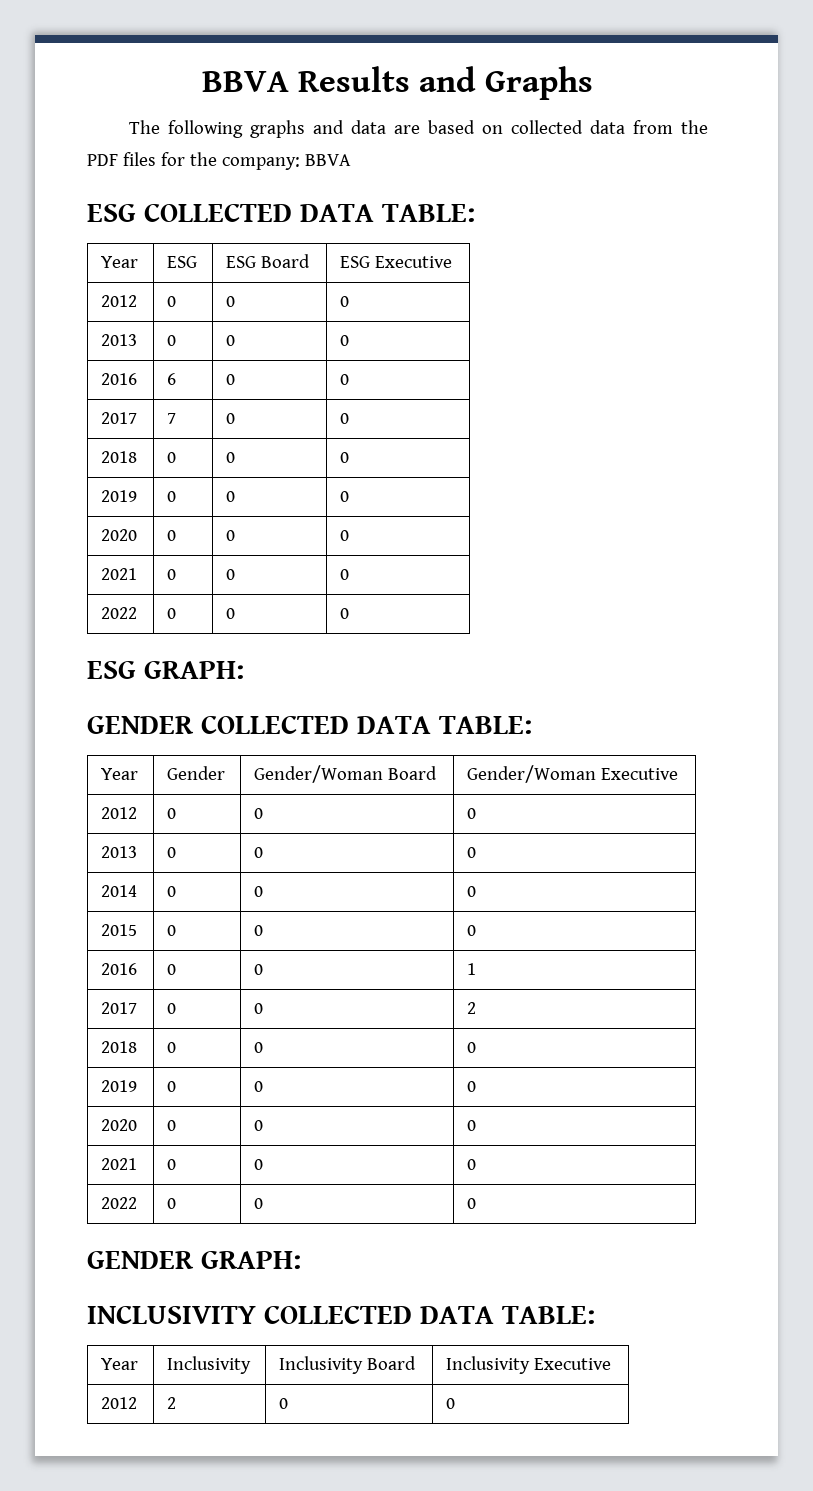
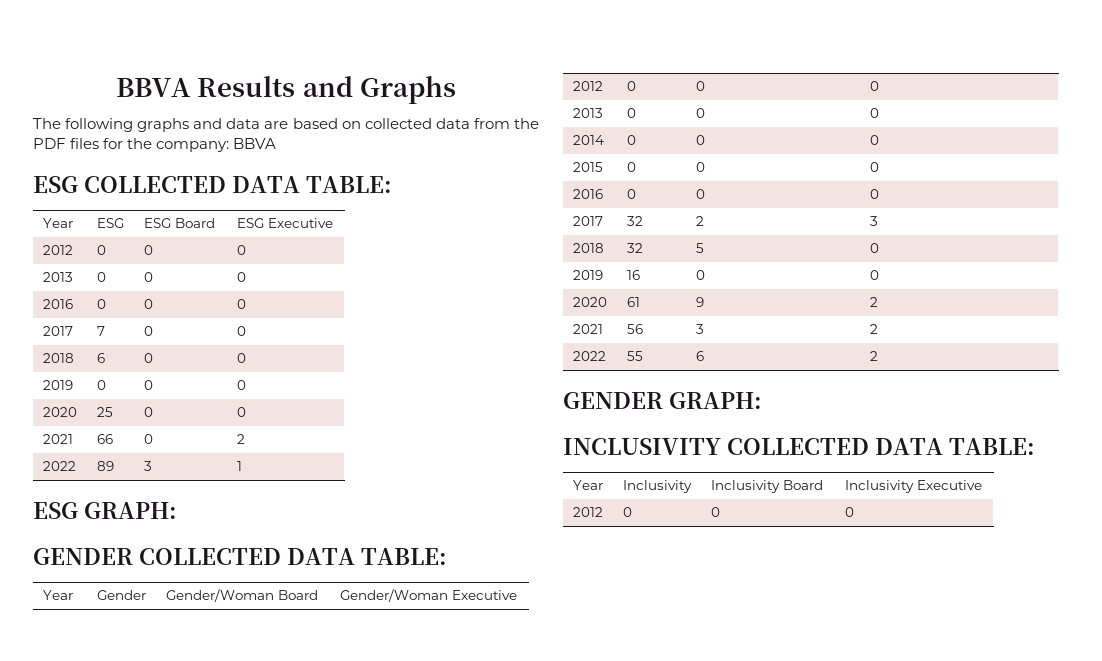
[167,373,177,385] 6 -> [96,299,106,309] 0
[167,452,177,463] [226,452,236,463] [340,452,350,463] [101,490,138,502] [167,491,177,502] [226,491,236,502] [340,491,350,502] [101,529,138,541] [167,530,177,541] [226,530,236,541] [340,530,350,541] [101,568,138,580] [167,569,177,580] [226,569,236,580] [340,569,350,580] [101,607,138,619] [167,608,177,619] [226,608,236,619] [340,608,350,619] 0 | 0 | 0 // 2019 | 0 | 0 | 0 // 2020 | 0 | 0 | 0 // 2021 | 0 | 0 | 0 // 2022 | 0 | 0 | 0 -> [96,353,105,363] [143,353,153,363] [236,353,246,363] [42,380,73,390] [96,380,106,390] [143,380,153,390] [236,380,246,390] [42,407,77,417] [96,407,113,417] [143,407,153,417] [236,407,246,417] [42,434,73,444] [96,434,113,444] [143,434,153,444] [236,434,245,444] [42,461,76,471] [96,461,114,471] [143,461,152,471] [236,461,242,471] 6 | 0 | 0 // 2019 | 0 | 0 | 0 // 2020 | 25 | 0 | 0 // 2021 | 66 | 0 | 2 // 2022 | 89 | 3 | 1
[467,963,477,975] [101,1002,138,1014] [167,1003,177,1014] [254,1003,264,1014] [467,1002,477,1014] [101,1041,138,1053] [167,1042,177,1053] [254,1042,264,1053] [467,1042,477,1053] [101,1080,138,1092] [167,1081,177,1092] [254,1081,264,1092] [467,1081,477,1092] [101,1119,138,1131] [167,1120,177,1131] [254,1120,264,1131] [467,1120,477,1131] [101,1158,138,1170] [167,1159,177,1170] [254,1159,264,1170] [467,1159,477,1170] [101,1197,138,1209] [167,1198,177,1209] [254,1198,264,1209] [467,1198,477,1209] 1 // 2017 | 0 | 0 | 2 // 2018 | 0 | 0 | 0 // 2019 | 0 | 0 | 0 // 2020 | 0 | 0 | 0 // 2021 | 0 | 0 | 0 // 2022 | 0 | 0 | 0 -> [869,189,879,199] [572,216,603,226] [626,216,643,226] [695,216,704,226] [869,216,878,226] [572,243,604,253] [626,243,643,253] [695,243,704,253] [869,243,879,253] [572,270,603,280] [626,270,640,280] [695,270,705,280] [869,270,879,280] [572,297,607,307] [626,297,640,307] [695,297,704,307] [869,297,878,307] [572,324,603,334] [626,324,643,334] [695,324,704,334] [869,324,878,334] [572,351,606,361] [626,351,643,361] [695,351,704,361] [869,351,878,361] 0 // 2017 | 32 | 2 | 3 // 2018 | 32 | 5 | 0 // 2019 | 16 | 0 | 0 // 2020 | 61 | 9 | 2 // 2021 | 56 | 3 | 2 // 2022 | 55 | 6 | 2
[167,1397,177,1409] 2 -> [622,507,632,517] 0

